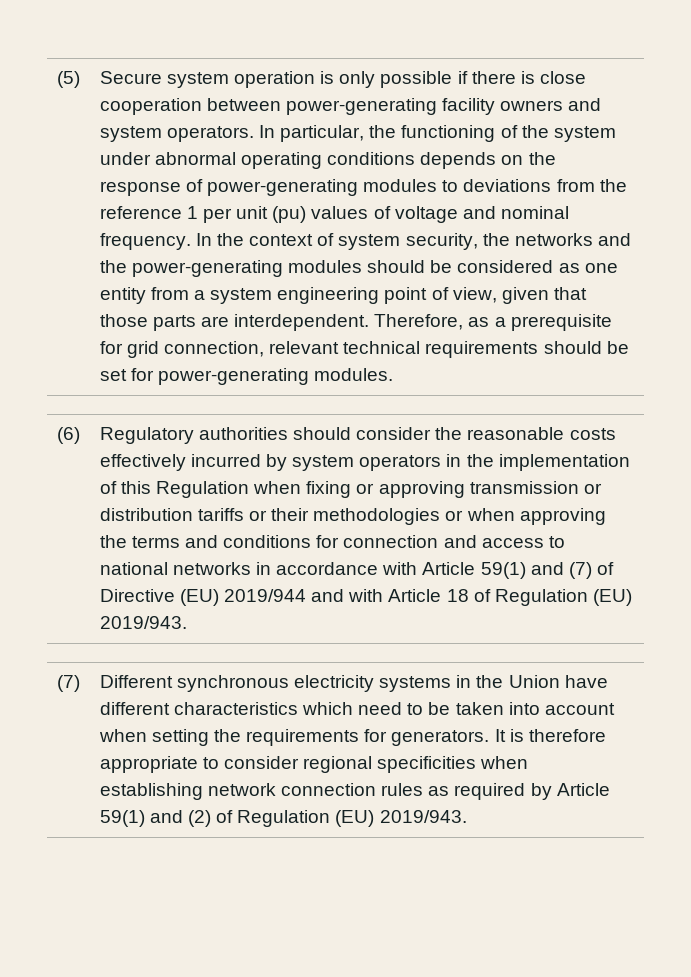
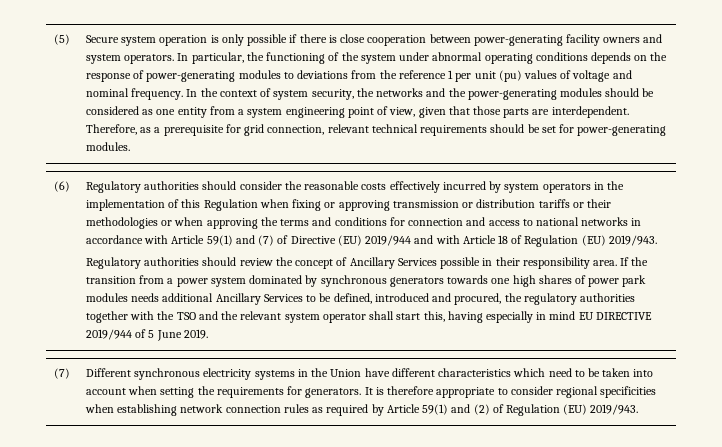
(187, 622) none -> [85,257,649,269] [85,275,647,287] [85,293,636,305] [85,311,652,323] [85,329,208,341] // Regulatory authorities should review the concept of Ancillary Services possible in their responsibility area. If the transition from a power system dominated by synchronous generators towards one high shares of power park modules needs additional Ancillary Services to be defined, introduced and procured, the regulatory authorities together with the TSO and the relevant system operator shall start this, having especially in mind EU DIRECTIVE 2019/944 of 5 June 2019.

